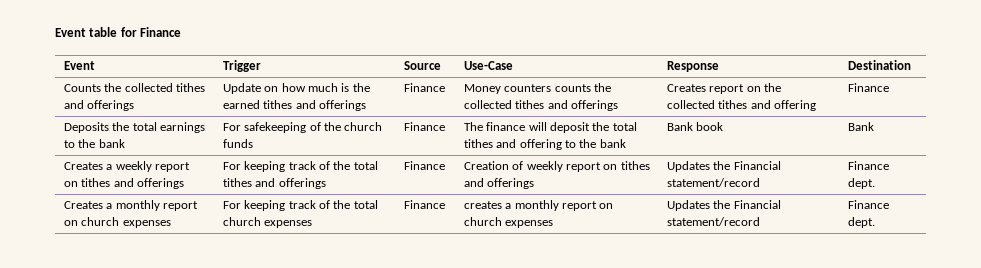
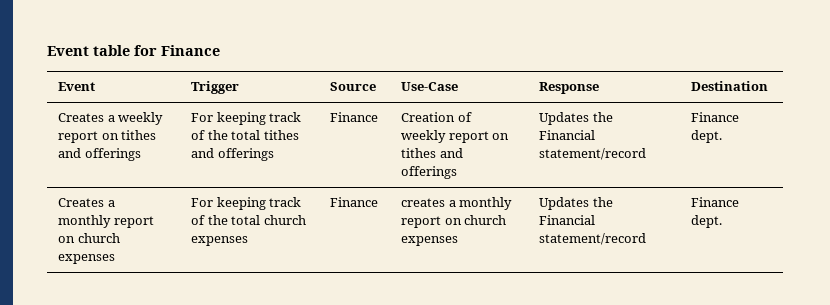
[63,83,206,92] [63,100,135,111] [222,83,370,94] [222,100,367,111] [403,83,445,92] [463,83,612,94] [463,100,619,111] [666,83,782,94] [666,100,817,111] [847,83,889,92] [63,122,206,133] [63,139,125,148] [222,122,383,133] [222,139,253,148] [403,122,445,131] [463,122,637,133] [463,139,626,150] [666,122,724,131] [847,122,874,131] // Counts the collected tithes and offerings | Update on how much is the earned tithes and offerings | Finance | Money counters counts the collected tithes and offerings | Creates report on the collected tithes and offering | Finance // Deposits the total earnings to the bank | For safekeeping of the church funds | Finance | The finance will deposit the total tithes and offering to the bank | Bank book | Bank -> (769, 86) none

